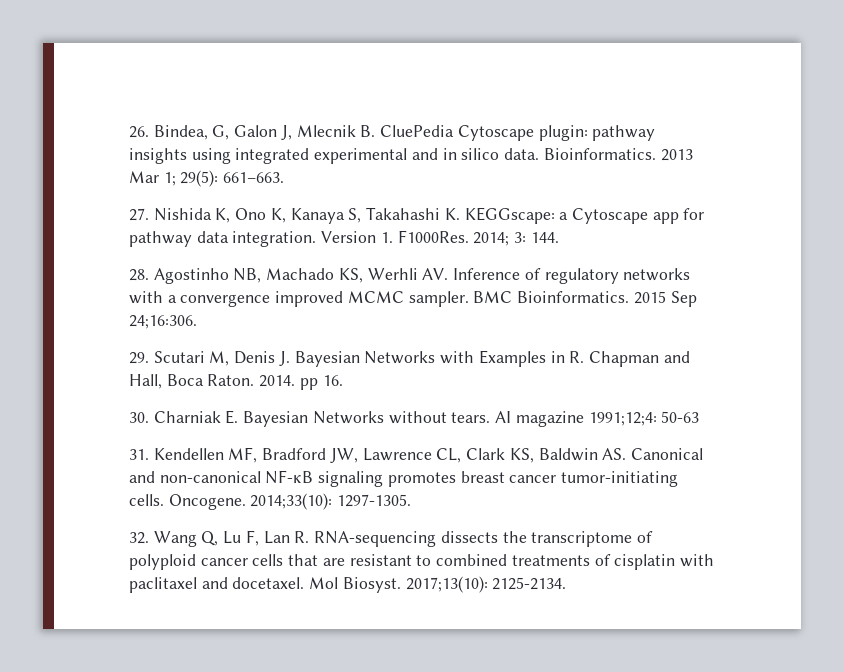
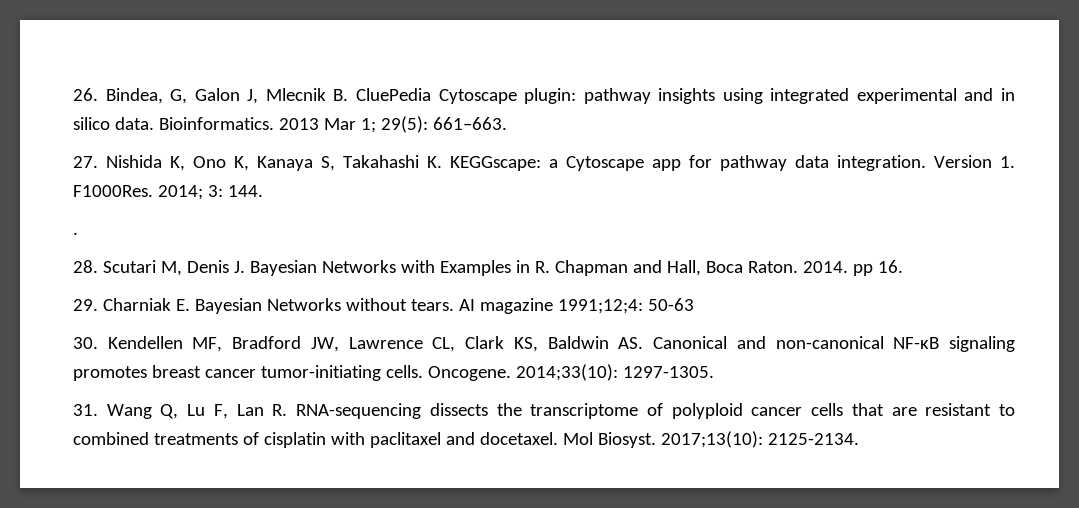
(559, 237) none -> [73,232,78,235] // .
[153,268,691,284] [129,291,697,307] [129,315,197,329] [129,352,149,364] Agostinho NB, Machado KS, Werhli AV. Inference of regulatory networks with a convergence improved MCMC sampler. BMC Bioinformatics. 2015 Sep 24;16:306. // 29. -> (98, 266) none
[129,412,149,423] 30. -> [73,299,98,311] 29.
[129,449,149,460] 31. -> [73,337,98,349] 30.
[129,532,149,544] 32. -> [73,404,98,416] 31.

